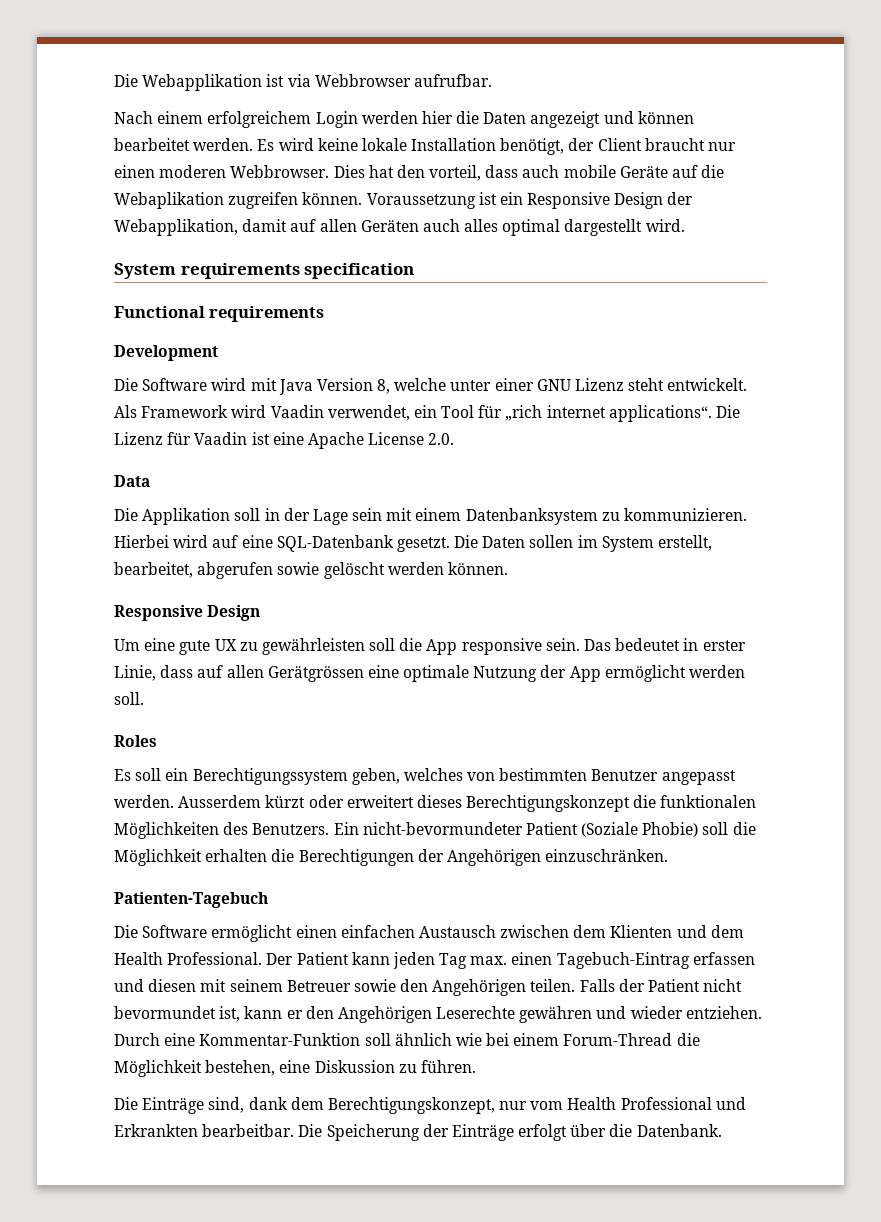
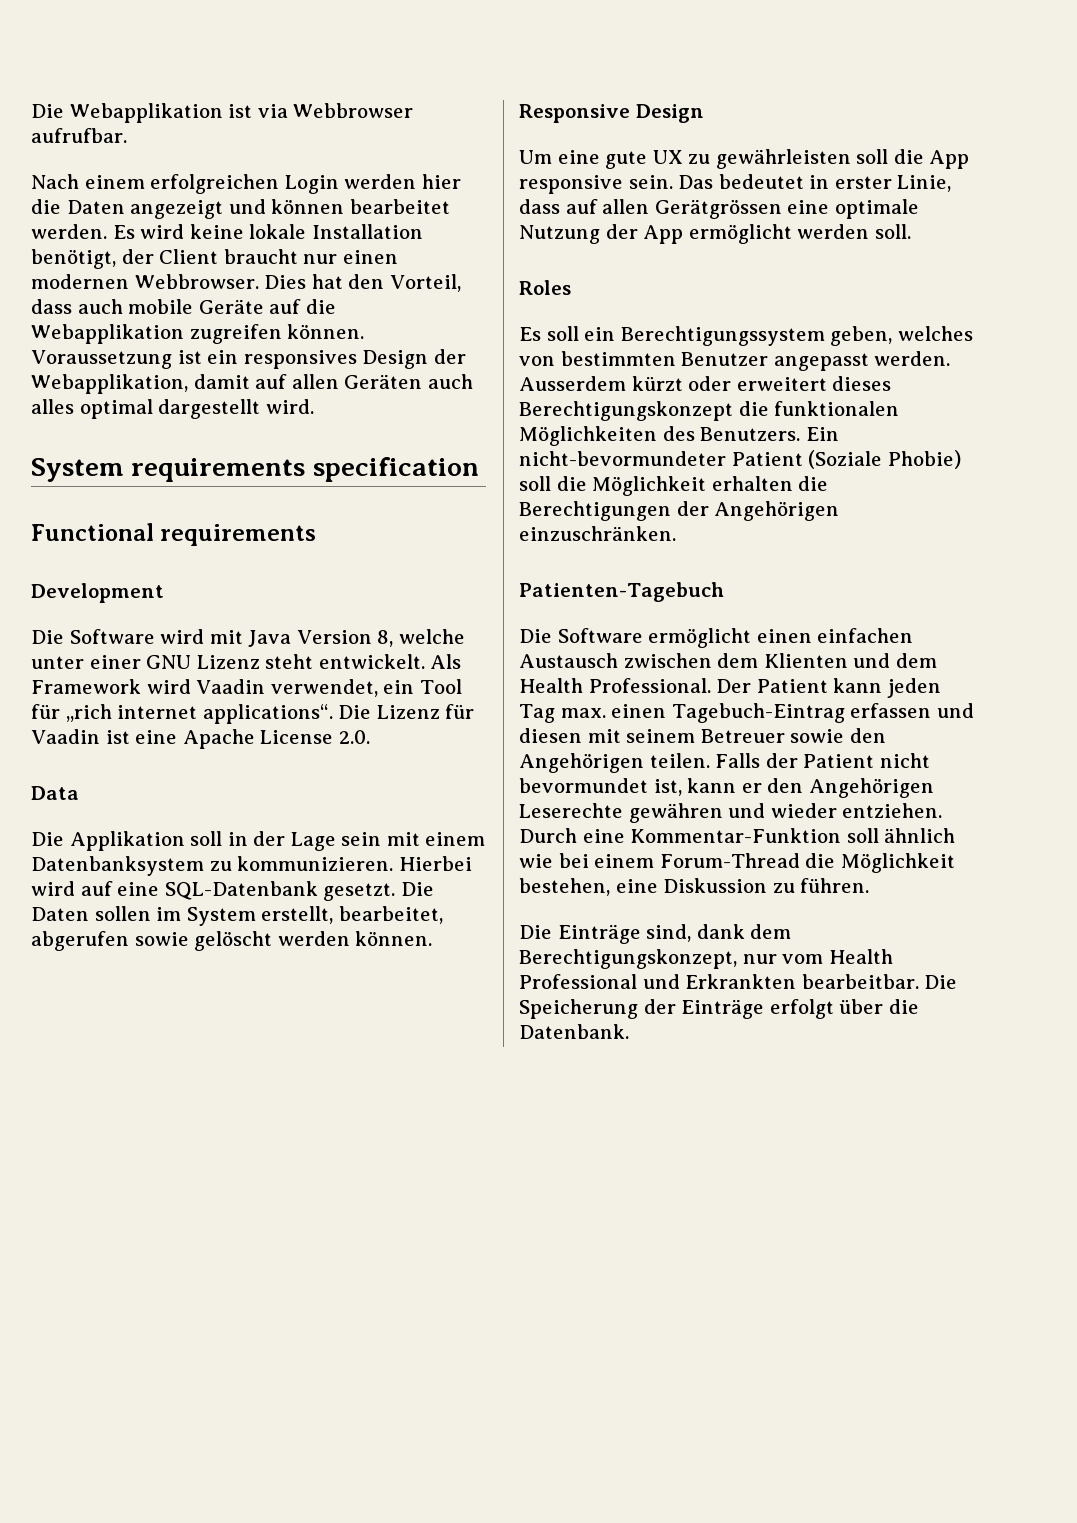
[207,111,312,128] erfolgreichem -> [150,174,280,194] erfolgreichen
[159,165,227,178] moderen -> [31,274,129,289] modernen
[429,165,482,181] vorteil, -> [389,274,461,292] Vorteil,
[114,192,224,209] Webaplikation -> [31,324,184,344] Webapplikation
[527,192,611,209] Responsive -> [243,350,357,369] responsives

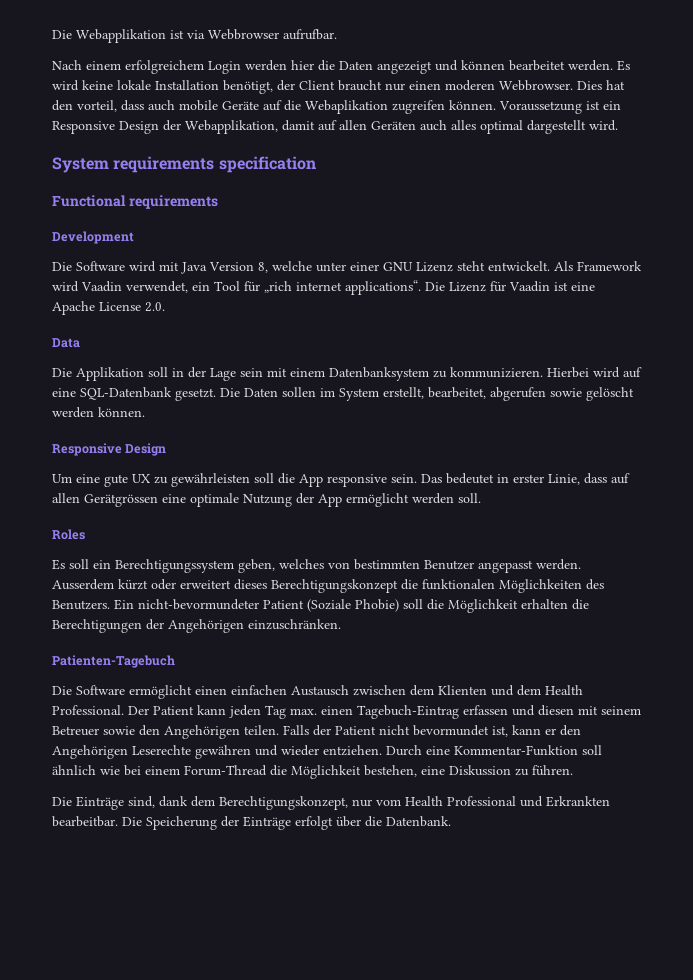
[150,174,280,194] erfolgreichen -> [125,60,204,74] erfolgreichem
[31,274,129,289] modernen -> [445,80,495,91] moderen
[389,274,461,292] Vorteil, -> [77,100,117,112] vorteil,
[31,324,184,344] Webapplikation -> [305,100,388,114] Webaplikation
[243,350,357,369] responsives -> [52,121,115,134] Responsive

